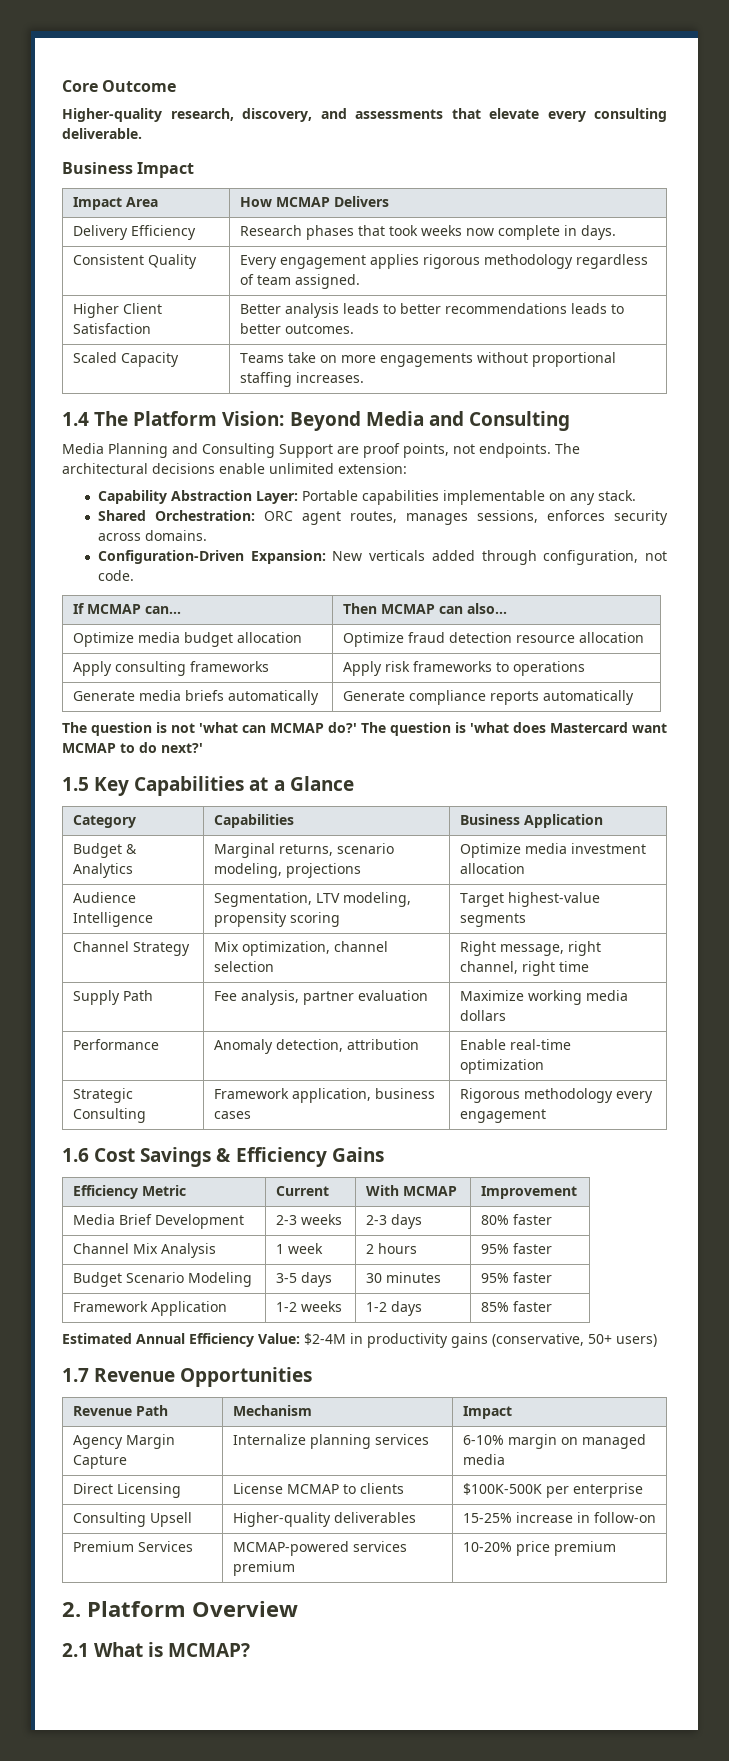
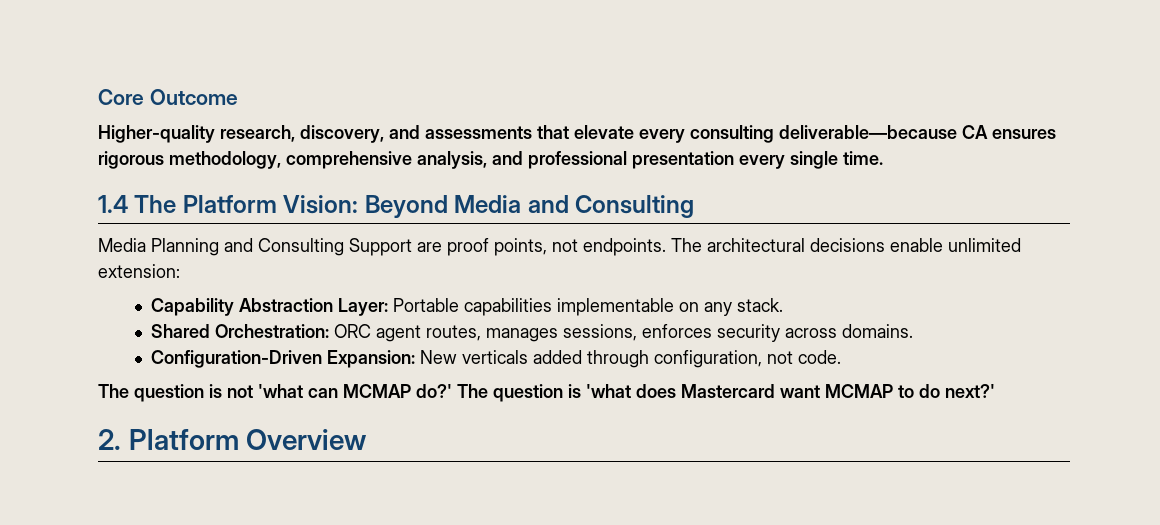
[62,128,142,139] [62,162,195,178] [72,197,158,210] [239,196,389,207] [72,225,196,240] [239,225,616,240] [72,254,197,269] [239,254,648,269] [239,274,360,289] [72,303,162,318] [72,323,151,334] [239,303,624,318] [239,323,354,334] [72,352,179,367] [239,352,616,367] [239,372,364,387] deliverable. // Business Impact // Impact Area | How MCMAP Delivers // Delivery Efficiency | Research phases that took weeks now complete in days. // Consistent Quality | Every engagement applies rigorous methodology regardless of team assigned. // Higher Client Satisfaction | Better analysis leads to better recommendations leads to better outcomes. // Scaled Capacity | Teams take on more engagements without proportional staffing increases. -> [779,125,1056,139] [98,151,883,169] deliverable—because CA ensures rigorous methodology, comprehensive analysis, and professional presentation every single time.
[72,603,181,614] [342,603,507,614] [72,632,302,647] [342,632,644,647] [72,661,269,676] [342,661,585,676] [72,690,319,705] [342,690,634,705] // If MCMAP can... | Then MCMAP can also... // Optimize media budget allocation | Optimize fraud detection resource allocation // Apply consulting frameworks | Apply risk frameworks to operations // Generate media briefs automatically | Generate compliance reports automatically -> (842, 357) none
[62,776,354,796] [72,815,136,828] [213,814,294,828] [459,814,603,828] [72,843,137,858] [72,863,133,878] [213,843,394,858] [213,863,361,878] [459,843,646,858] [459,863,525,874] [72,892,136,903] [72,912,153,927] [213,892,411,907] [213,912,340,927] [459,892,600,907] [459,913,526,927] [72,941,190,956] [213,941,388,956] [213,961,274,972] [459,941,601,956] [459,961,589,976] [72,990,153,1005] [213,990,428,1005] [459,990,628,1005] [459,1010,506,1021] [72,1039,159,1050] [213,1039,419,1054] [459,1039,571,1050] [459,1059,544,1074] [72,1088,133,1103] [72,1108,146,1123] [213,1088,435,1103] [213,1111,251,1119] [459,1088,653,1103] [459,1109,546,1123] [62,1147,384,1167] [72,1185,186,1199] [275,1186,329,1196] [365,1185,457,1196] [480,1186,577,1199] [72,1214,244,1229] [275,1214,342,1225] [365,1214,422,1229] [480,1214,552,1225] [72,1243,216,1258] [275,1243,323,1254] [365,1243,417,1254] [480,1243,552,1254] [72,1272,252,1287] [275,1272,332,1287] [365,1272,441,1283] [480,1272,552,1283] [72,1301,227,1316] [275,1301,342,1312] [365,1301,422,1316] [480,1301,552,1312] [62,1333,657,1348] [62,1367,313,1387] [72,1405,168,1416] [232,1405,312,1416] [462,1406,512,1419] [72,1434,175,1449] [72,1455,127,1469] [232,1434,429,1449] [462,1434,646,1449] [462,1454,505,1465] [72,1483,181,1498] [232,1483,404,1494] [462,1483,643,1498] [72,1512,192,1527] [232,1512,416,1527] [462,1512,656,1523] [72,1541,193,1552] [232,1541,407,1556] [232,1561,295,1576] [462,1541,616,1556] // 1.5 Key Capabilities at a Glance // Category | Capabilities | Business Application // Budget & Analytics | Marginal returns, scenario modeling, projections | Optimize media investment allocation // Audience Intelligence | Segmentation, LTV modeling, propensity scoring | Target highest-value segments // Channel Strategy | Mix optimization, channel selection | Right message, right channel, right time // Supply Path | Fee analysis, partner evaluation | Maximize working media dollars // Performance | Anomaly detection, attribution | Enable real-time optimization // Strategic Consulting | Framework application, business cases | Rigorous methodology every engagement // 1.6 Cost Savings & Efficiency Gains // Efficiency Metric | Current | With MCMAP | Improvement // Media Brief Development | 2-3 weeks | 2-3 days | 80% faster // Channel Mix Analysis | 1 week | 2 hours | 95% faster // Budget Scenario Modeling | 3-5 days | 30 minutes | 95% faster // Framework Application | 1-2 weeks | 1-2 days | 85% faster // Estimated Annual Efficiency Value: $2-4M in productivity gains (conservative, 50+ users) // 1.7 Revenue Opportunities // Revenue Path | Mechanism | Impact // Agency Margin Capture | Internalize planning services | 6-10% margin on managed media // Direct Licensing | License MCMAP to clients | $100K-500K per enterprise // Consulting Upsell | Higher-quality deliverables | 15-25% increase in follow-on // Premium Services | MCMAP-powered services premium | 10-20% price premium -> (995, 391) none
[62,1642,251,1657] // 2.1 What is MCMAP? -> (368, 439) none

